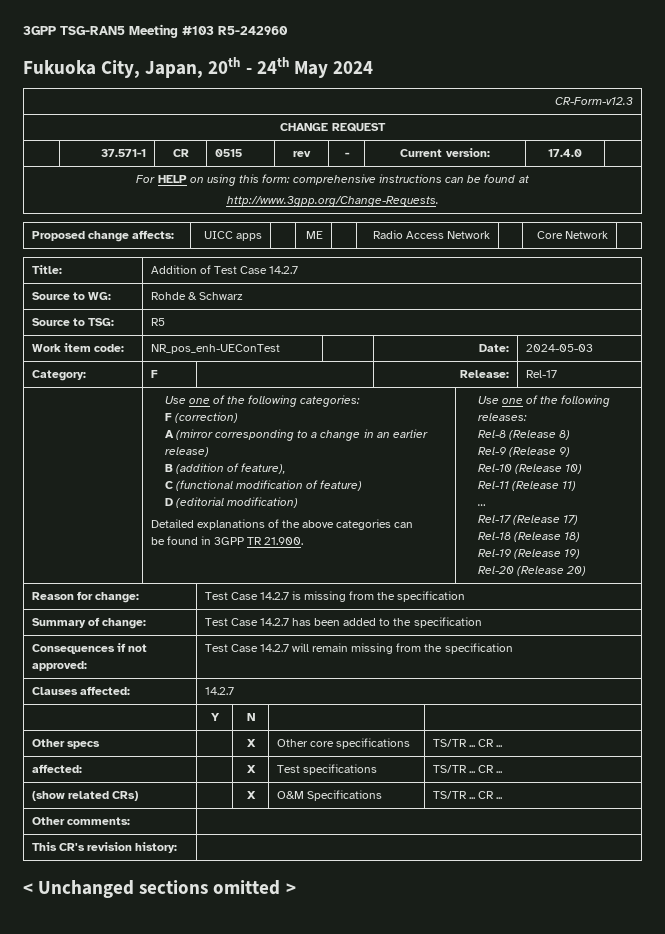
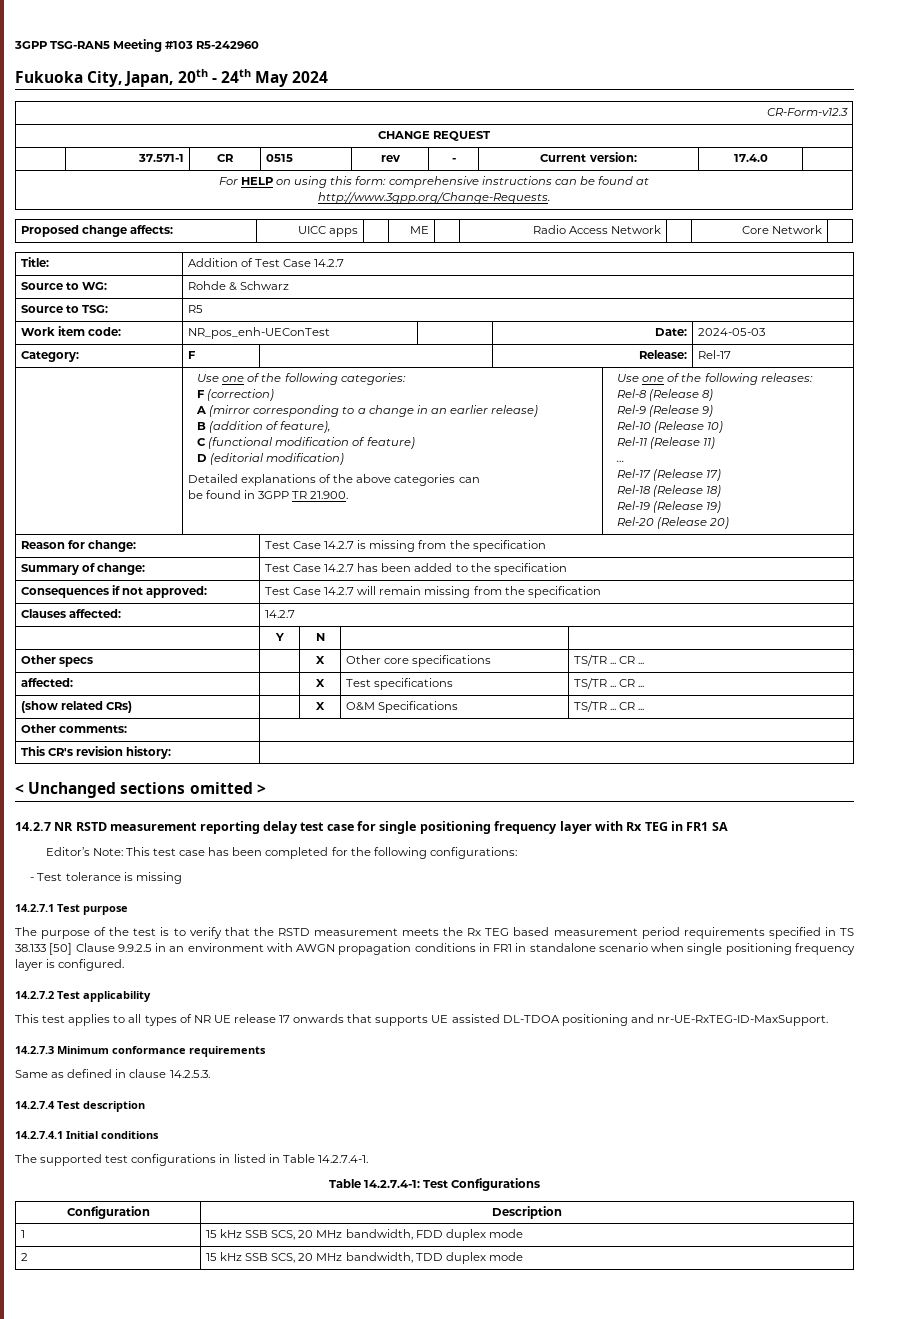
(296, 888) none -> [15,821,728,834] [45,847,517,859] [30,872,182,884] [15,904,128,915] [15,927,854,939] [15,943,856,955] [15,959,125,971] [15,991,151,1002] [15,1014,828,1026] [15,1046,266,1057] [15,1069,210,1078] [15,1101,145,1112] [15,1131,159,1139] [15,1154,368,1166] [328,1178,541,1191] [66,1206,150,1219] [492,1206,562,1219] [20,1230,25,1238] [205,1229,523,1241] [20,1253,28,1261] [205,1252,523,1264] // 14.2.7 NR RSTD measurement reporting delay test case for single positioning frequency layer with Rx TEG in FR1 SA // Editor’s Note: This test case has been completed for the following configurations: // - Test tolerance is missing // 14.2.7.1 Test purpose // The purpose of the test is to verify that the RSTD measurement meets the Rx TEG based measurement period requirements specified in TS 38.133 [50] Clause 9.9.2.5 in an environment with AWGN propagation conditions in FR1 in standalone scenario when single positioning frequency layer is configured. // 14.2.7.2 Test applicability // This test applies to all types of NR UE release 17 onwards that supports UE assisted DL-TDOA positioning and nr-UE-RxTEG-ID-MaxSupport. // 14.2.7.3 Minimum conformance requirements // Same as defined in clause 14.2.5.3. // 14.2.7.4 Test description // 14.2.7.4.1 Initial conditions // The supported test configurations in listed in Table 14.2.7.4-1. // Table 14.2.7.4-1: Test Configurations // Configuration | Description // 1 | 15 kHz SSB SCS, 20 MHz bandwidth, FDD duplex mode // 2 | 15 kHz SSB SCS, 20 MHz bandwidth, TDD duplex mode

